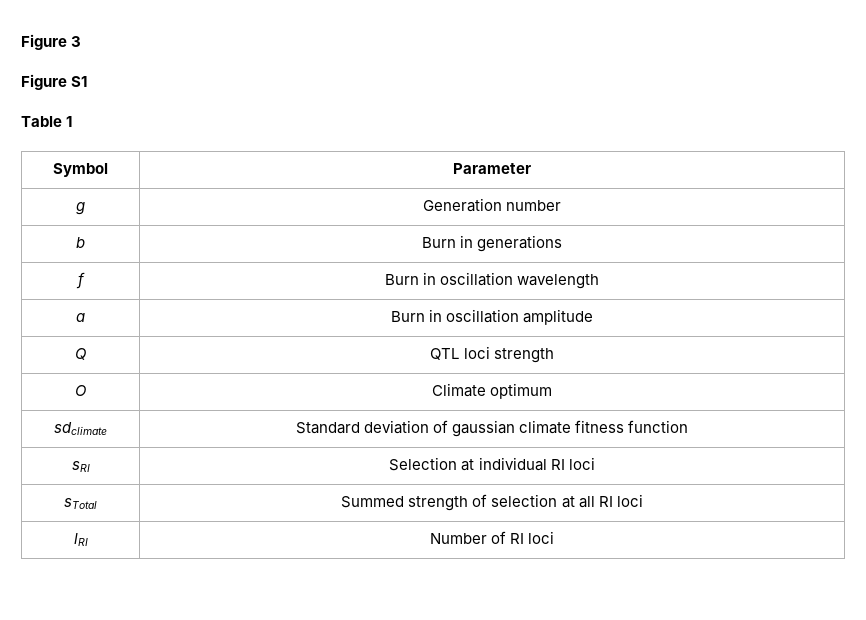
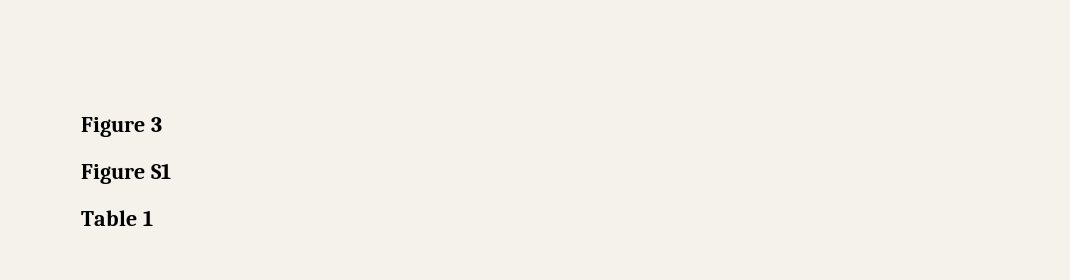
[53,163,108,177] [453,163,531,174] [76,202,85,215] [422,198,562,212] [76,237,85,248] [421,235,563,252] [75,272,85,289] [384,272,600,289] [76,313,85,322] [390,309,594,325] [75,348,86,360] [430,346,554,363] [75,385,86,396] [431,383,553,399] [54,422,107,435] [295,420,689,437] [71,461,90,472] [389,457,595,471] [64,498,97,509] [341,494,643,511] [73,533,88,546] [429,531,555,544] // Symbol | Parameter // g | Generation number // b | Burn in generations // f | Burn in oscillation wavelength // a | Burn in oscillation amplitude // Q | QTL loci strength // O | Climate optimum // sdclimate | Standard deviation of gaussian climate fitness function // sRI | Selection at individual RI loci // sTotal | Summed strength of selection at all RI loci // lRI | Number of RI loci -> (153, 218) none

